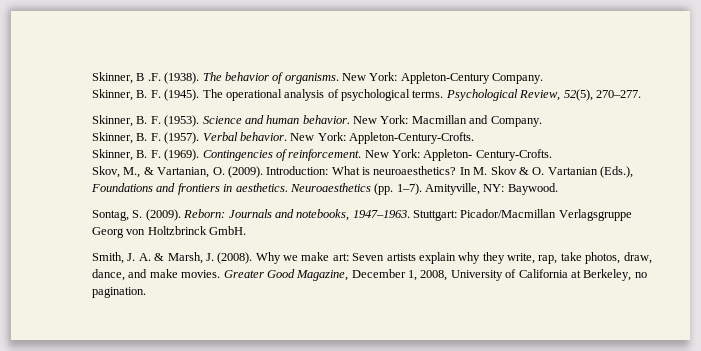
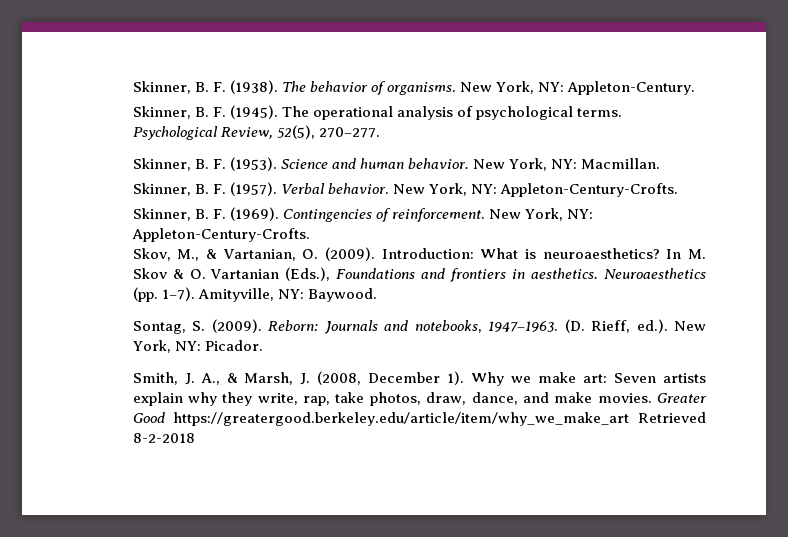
[92,72,161,84] Skinner, B .F. -> [132,81,226,94] Skinner, B. F.
[369,72,544,84] York: Appleton-Century Company. -> [496,81,696,95] York, NY: Appleton-Century.
[380,115,542,127] York: Macmillan and Company. -> [509,158,661,171] York, NY: Macmillan.
[317,132,346,141] York: -> [428,183,498,196] York, NY:
[392,149,552,161] York: Appleton- Century-Crofts. -> [525,208,594,221] [131,228,310,242] York, NY: Appleton-Century-Crofts.
[413,209,632,221] [92,226,247,238] Stuttgart: Picador/Macmillan Verlagsgruppe Georg von Holtzbrinck GmbH. -> [564,319,707,333] [132,340,263,353] (D. Rieff, ed.). New York, NY: Picador.
[138,253,151,261] A. -> [200,373,220,385] A.,
[217,252,253,264] (2008). -> [317,371,465,385] (2008, December 1).
[296,269,647,281] [92,287,147,298] Magazine, December 1, 2008, University of California at Berkeley, no pagination. -> [173,412,706,426] [132,433,195,443] https://greatergood.berkeley.edu/article/item/why_we_make_art Retrieved 8-2-2018

